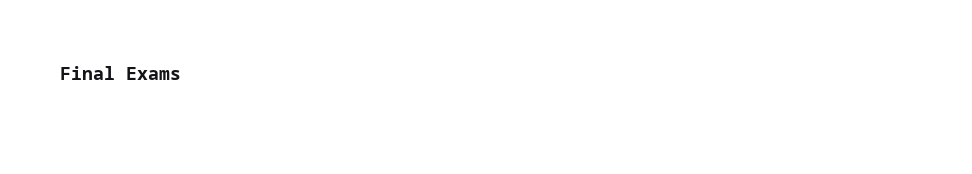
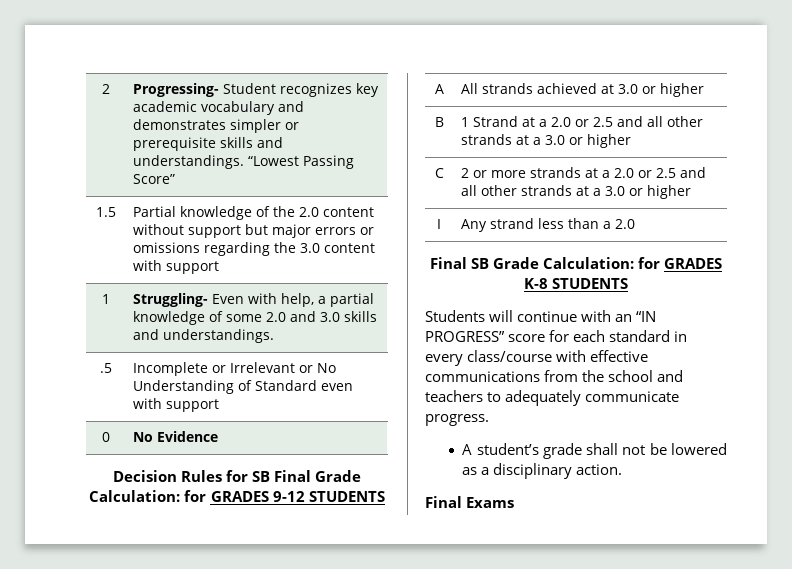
(60, 73) none -> [101,84,110,94] [132,83,379,97] [132,101,304,115] [132,119,299,133] [132,137,283,151] [132,155,354,169] [132,174,175,184] [95,207,116,217] [132,206,374,220] [132,224,374,238] [132,242,375,256] [132,260,219,274] [101,294,110,304] [132,293,374,307] [132,311,377,325] [132,329,274,343] [99,363,112,373] [132,362,336,376] [132,380,353,394] [132,398,219,412] [101,432,110,442] [132,431,218,442] [112,470,362,482] [89,490,385,502] [434,84,444,94] [460,83,704,97] [434,117,444,127] [460,116,703,127] [460,134,631,148] [434,168,444,178] [460,167,706,178] [460,185,691,199] [437,219,441,229] [460,218,635,232] [429,257,723,269] [523,278,629,289] [425,310,657,322] [425,330,688,342] [425,350,649,366] [425,370,684,382] [425,390,680,406] [425,414,489,426] [462,443,727,459] [462,463,623,479] 2 | Progressing- Student recognizes key academic vocabulary and demonstrates simpler or prerequisite skills and understandings. “Lowest Passing Score” // 1.5 | Partial knowledge of the 2.0 content without support but major errors or omissions regarding the 3.0 content with support // 1 | Struggling- Even with help, a partial knowledge of some 2.0 and 3.0 skills and understandings. // .5 | Incomplete or Irrelevant or No Understanding of Standard even with support // 0 | No Evidence // Decision Rules for SB Final Grade Calculation: for GRADES 9-12 STUDENTS // A | All strands achieved at 3.0 or higher // B | 1 Strand at a 2.0 or 2.5 and all other strands at a 3.0 or higher // C | 2 or more strands at a 2.0 or 2.5 and all other strands at a 3.0 or higher // I | Any strand less than a 2.0 // Final SB Grade Calculation: for GRADES K-8 STUDENTS // Students will continue with an “IN PROGRESS” score for each standard in every class/course with effective communications from the school and teachers to adequately communicate progress. // A student’s grade shall not be lowered as a disciplinary action. //

